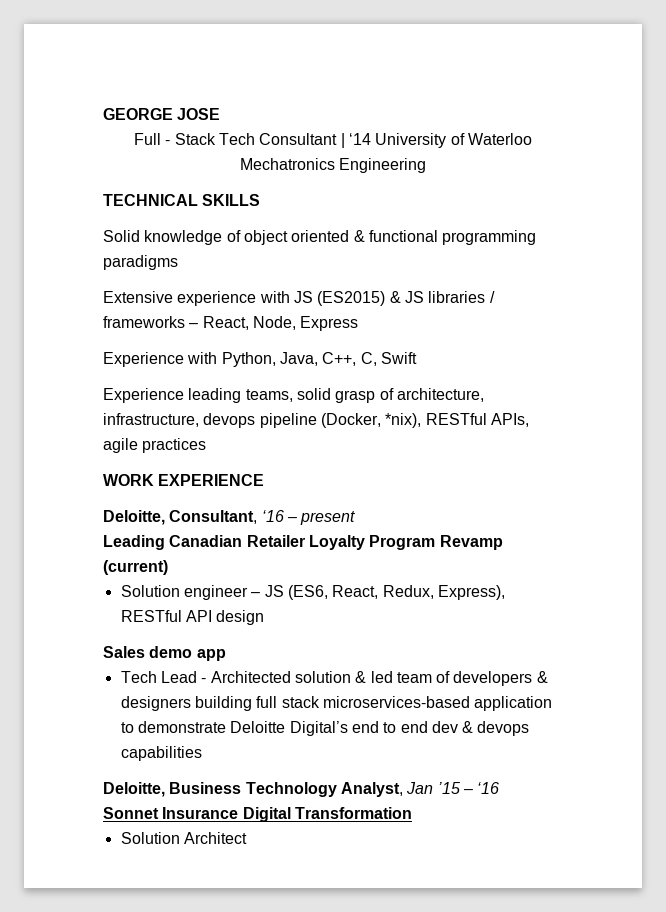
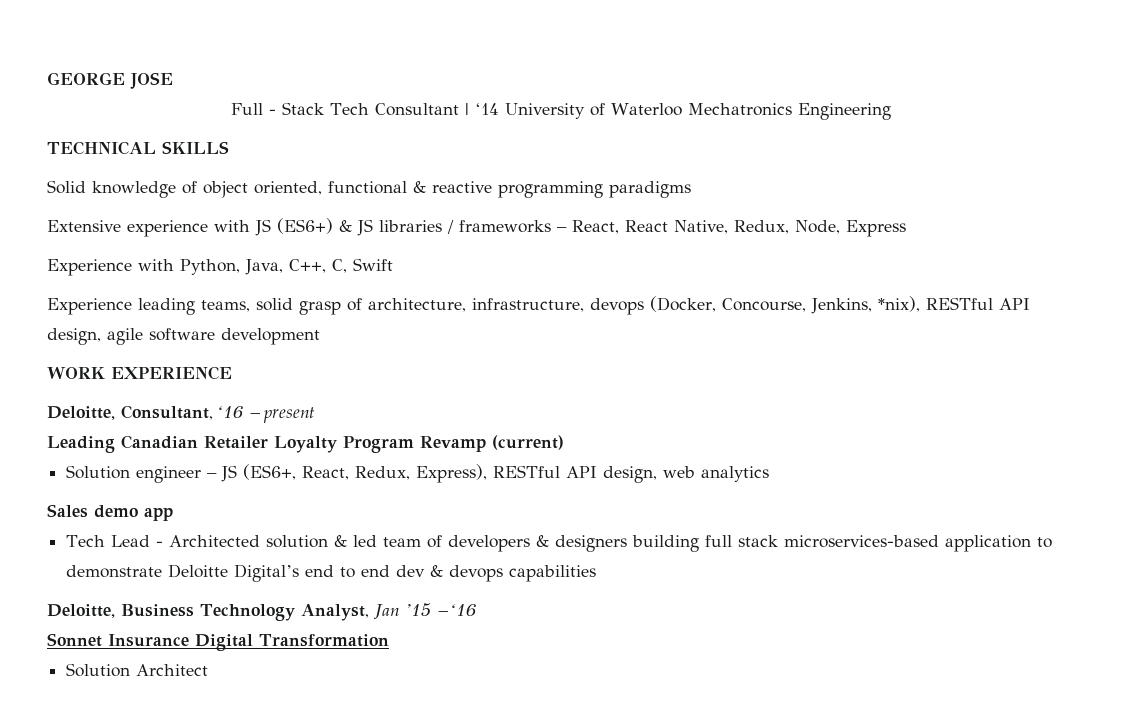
[291,230,438,242] oriented & functional -> [254,181,492,195] oriented, functional & reactive
[317,291,386,306] (ES2015) -> [277,218,333,234] (ES6+)
(249, 323) none -> [625,220,789,234] React Native, Redux,
[259,413,529,428] [103,438,207,453] pipeline (Docker, *nix), RESTful APIs, agile practices -> [650,296,1030,314] [47,328,320,345] (Docker, Concourse, Jenkins, *nix), RESTful API design, agile software development
[287,585,328,600] (ES6, -> [243,464,297,480] (ES6+,
[216,610,265,625] design -> [603,466,770,483] design, web analytics

